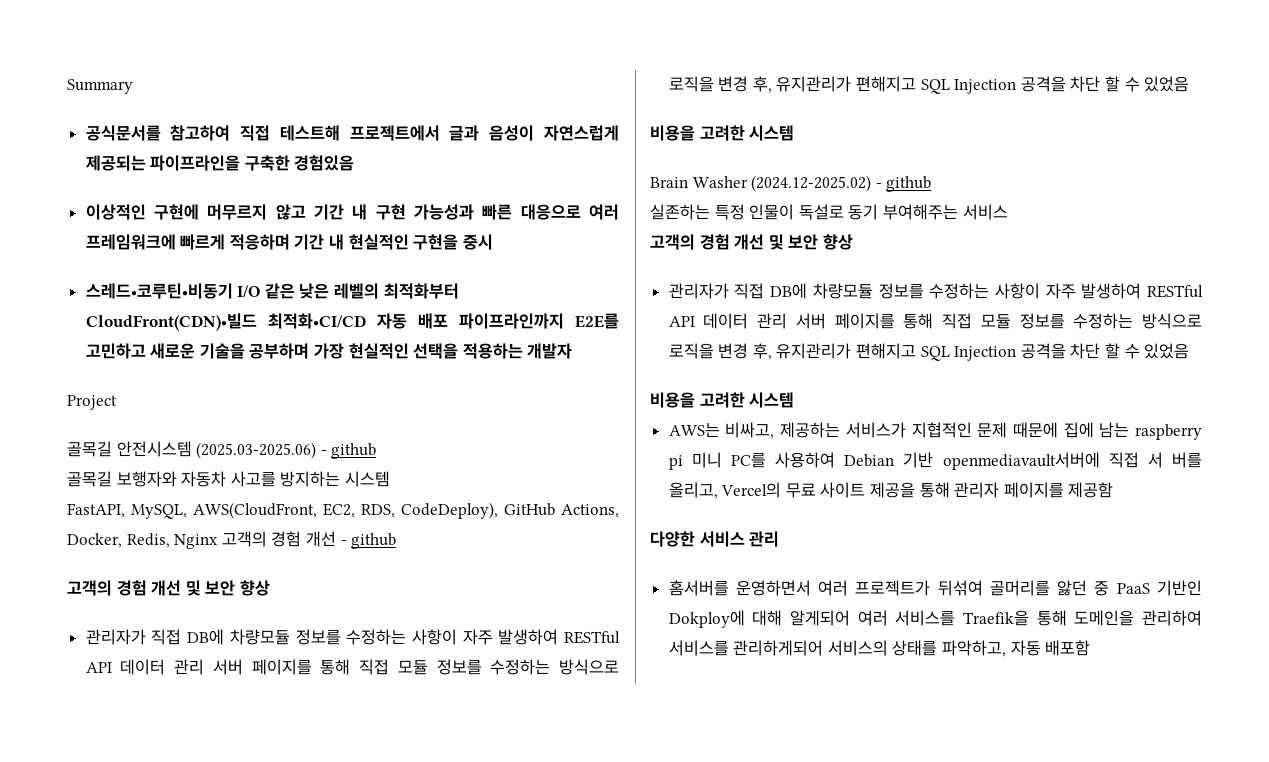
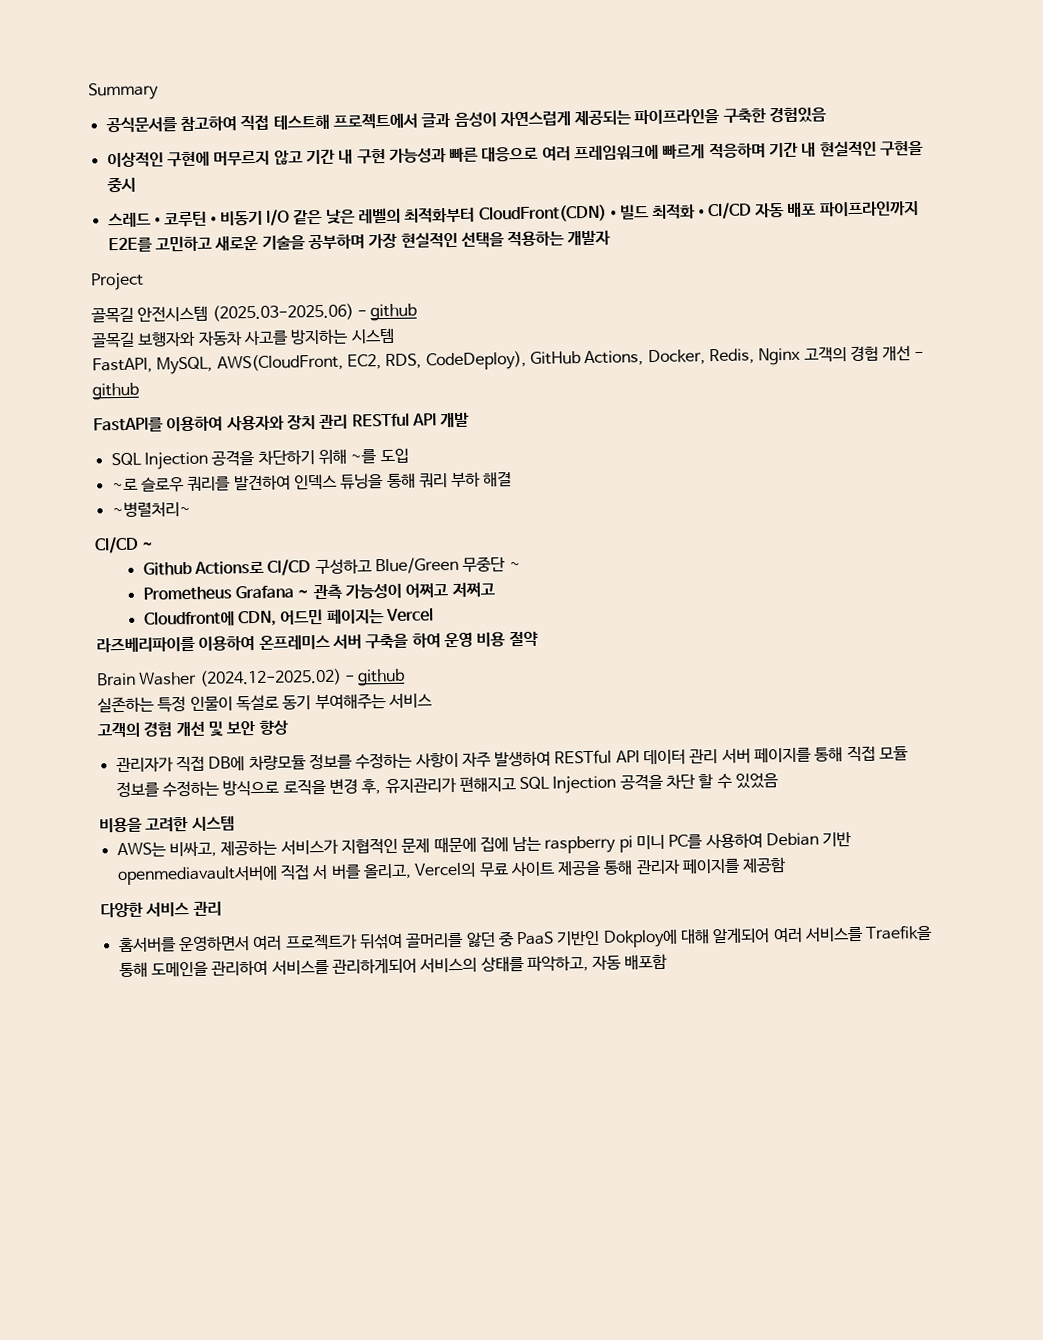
[67,580,270,596] [85,629,620,645] [85,659,619,675] [668,76,1190,94] [650,125,795,141] 고객의 경험 개선 및 보안 향상 // 관리자가 직접 DB에 차량모듈 정보를 수정하는 사항이 자주 발생하여 RESTful API 데이터 관리 서버 페이지를 통해 직접 모듈 정보를 수정하는 방식으로 로직을 변경 후, 유지관리가 편해지고 SQL Injection 공격을 차단 할 수 있었음 // 비용을 고려한 시스템 -> [93,412,471,433] [110,448,409,470] [111,471,513,493] [111,500,191,518] [94,536,155,554] [142,556,521,576] [142,582,495,601] [143,607,435,627] [96,630,539,653] FastAPI를 이용하여 사용자와 장치 관리 RESTful API 개발 // SQL Injection 공격을 차단하기 위해 ~를 도입 // ~로 슬로우 쿼리를 발견하여 인덱스 튜닝을 통해 쿼리 부하 해결 // ~병렬처리~ // CI/CD ~ // Github Actions로 CI/CD 구성하고 Blue/Green 무중단 ~ // Prometheus Grafana ~ 관측 가능성이 어쩌고 저쩌고 // Cloudfront에 CDN, 어드민 페이지는 Vercel // 라즈베리파이를 이용하여 온프레미스 서버 구축을 하여 운영 비용 절약

